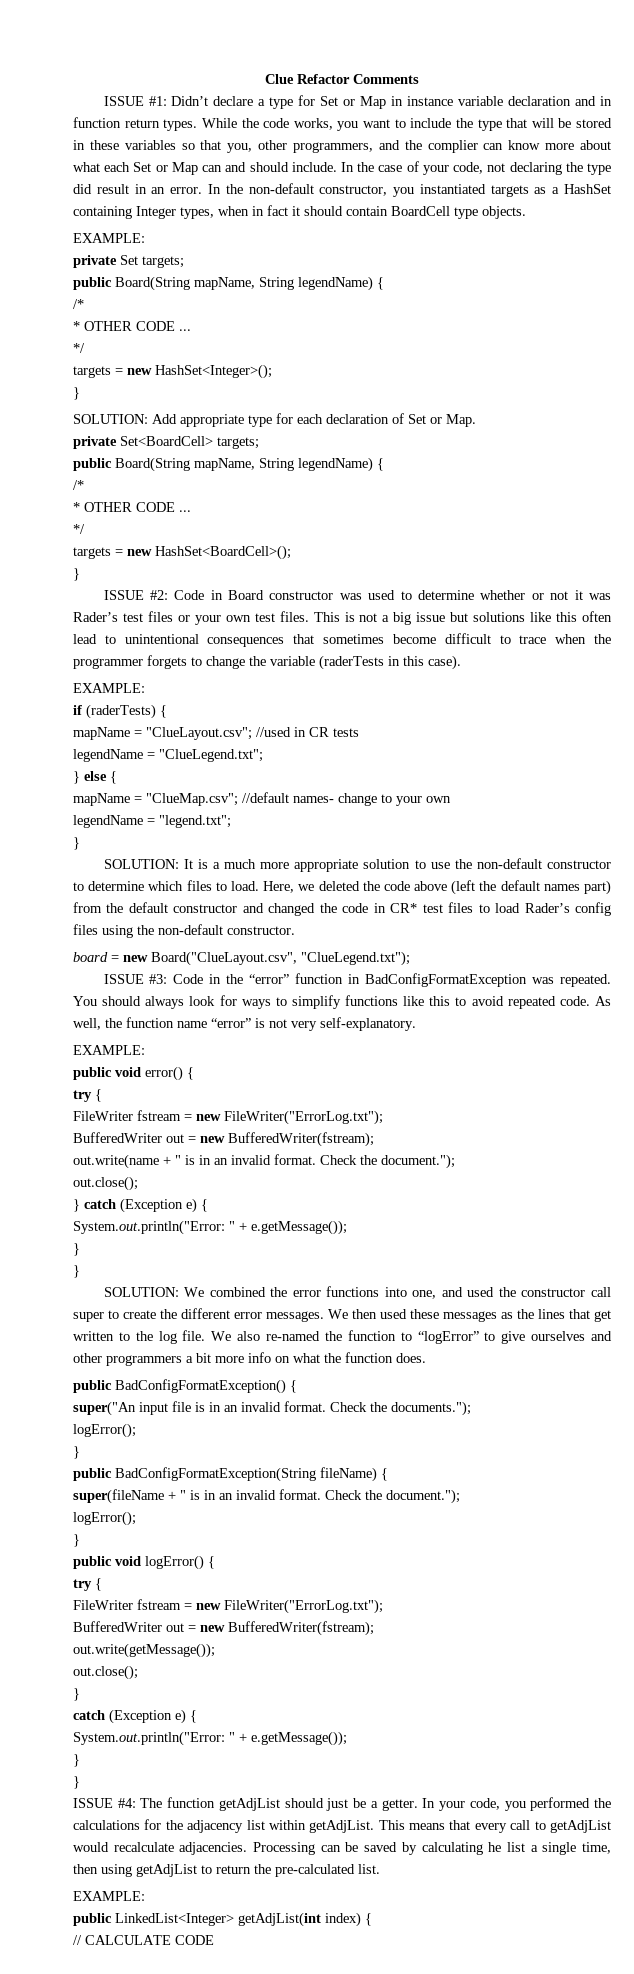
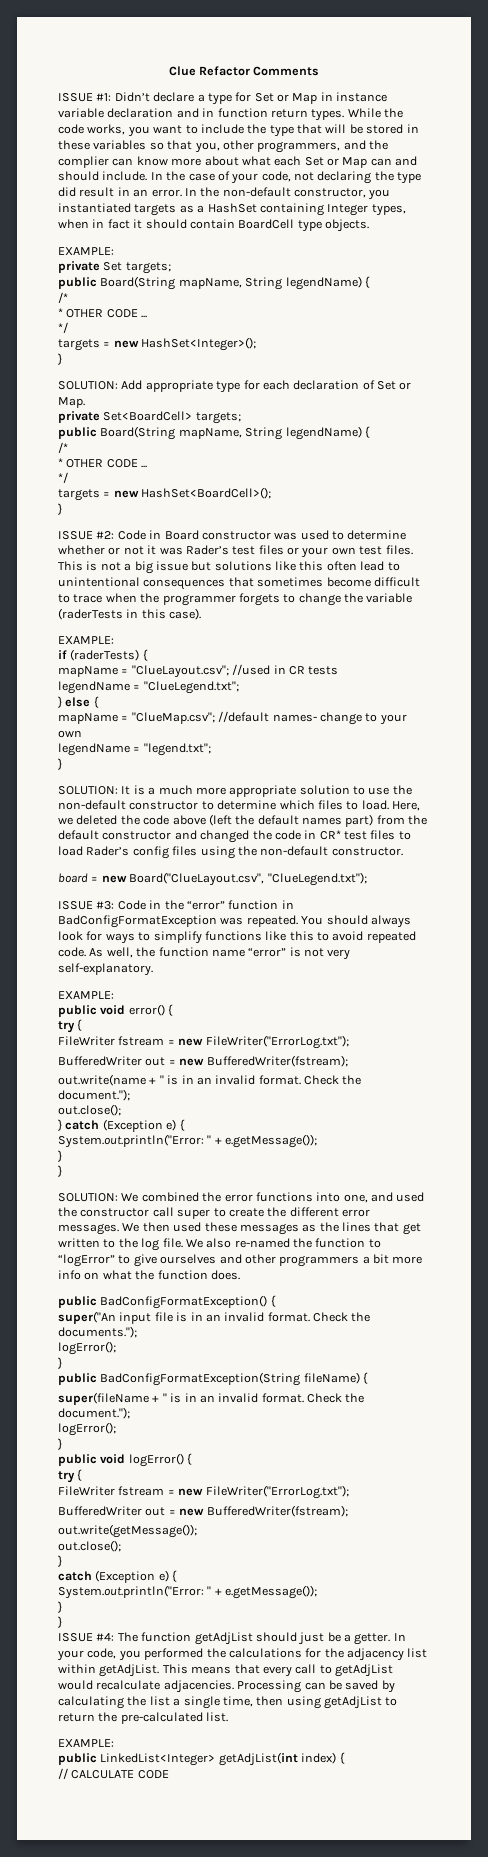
[488,1842,502,1852] he -> [127,1696,147,1706] the

